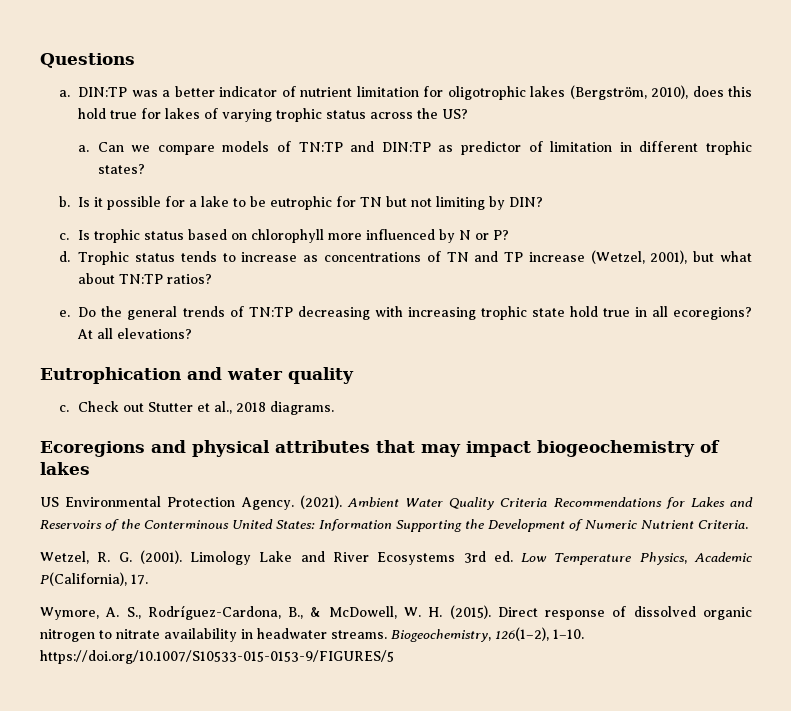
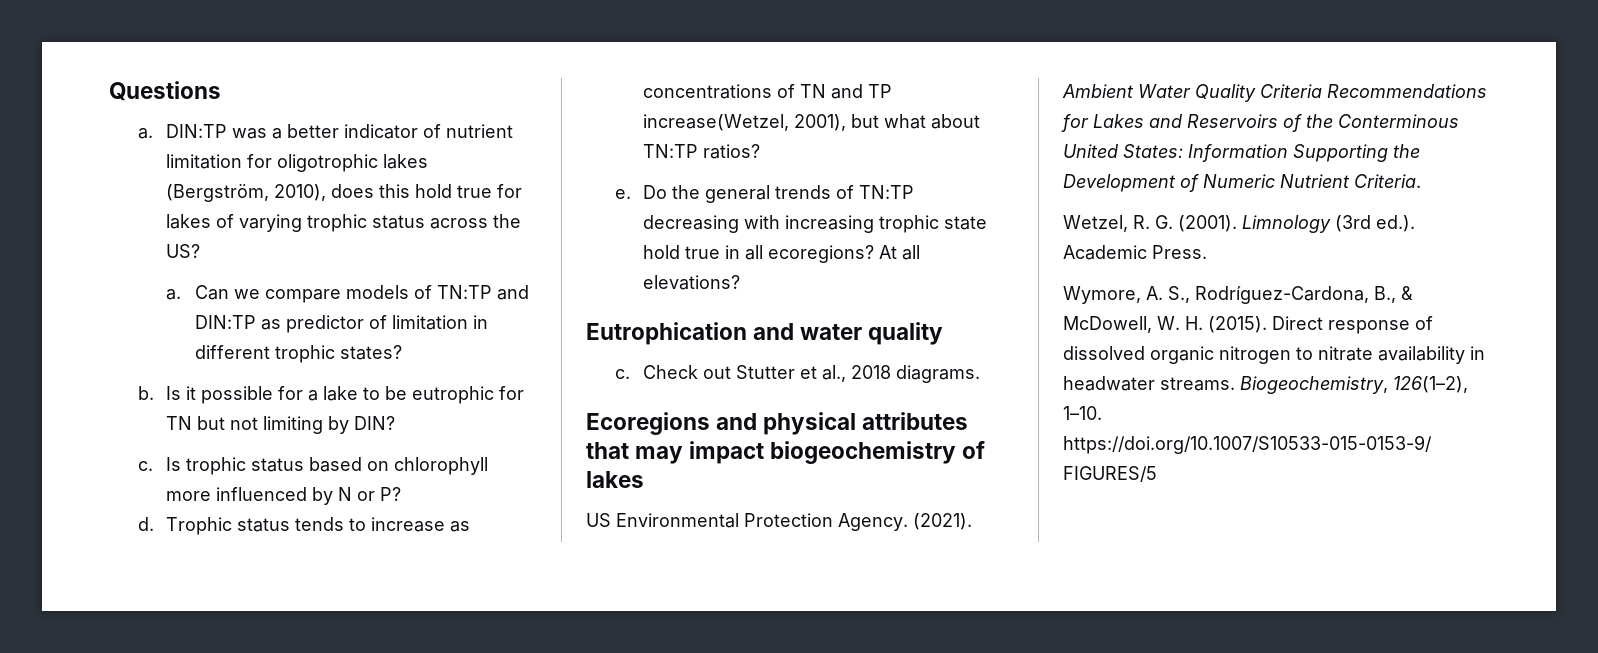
[528,250,645,264] increase (Wetzel, -> [643,114,790,131] increase(Wetzel,
[190,551,752,565] [40,572,148,586] Limology Lake and River Ecosystems 3rd ed. Low Temperature Physics, Academic P(California), 17. -> [1242,215,1415,233] [1063,245,1207,260] Limnology (3rd ed.). Academic Press.

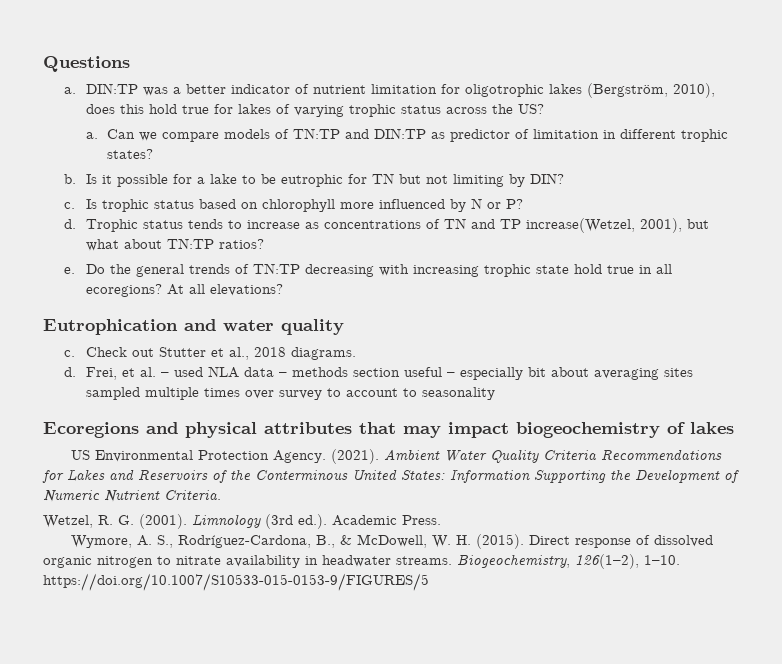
(981, 374) none -> [64,366,693,380] [85,387,495,400] // d. Frei, et al. – used NLA data – methods section useful – especially bit about averaging sites sampled multiple times over survey to account to seasonality

